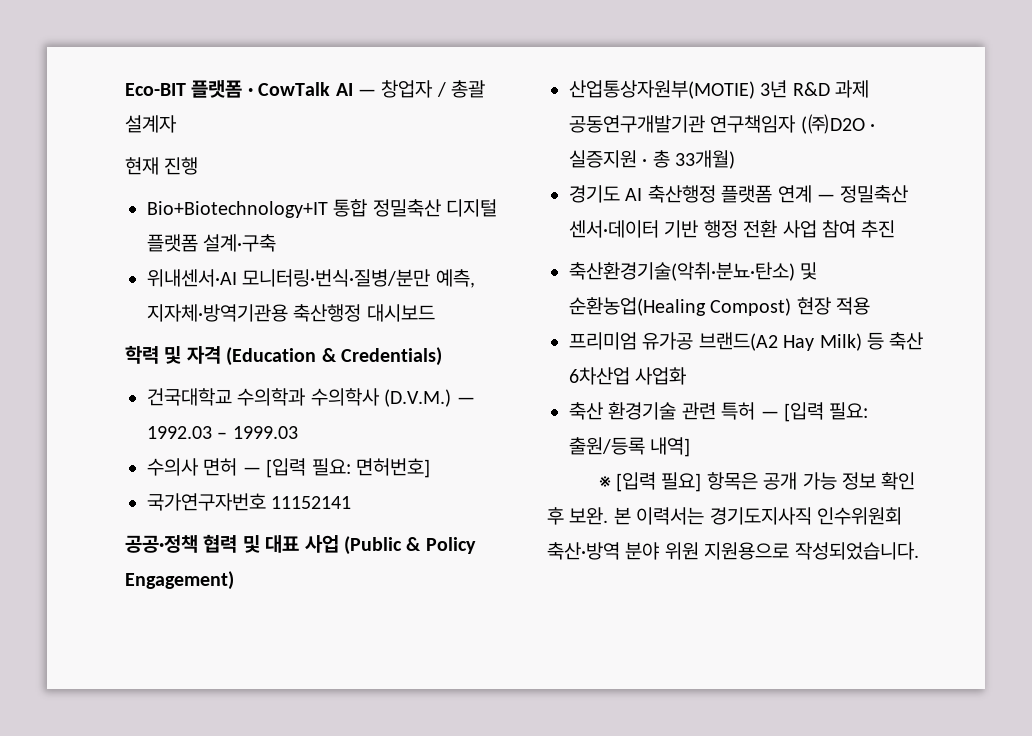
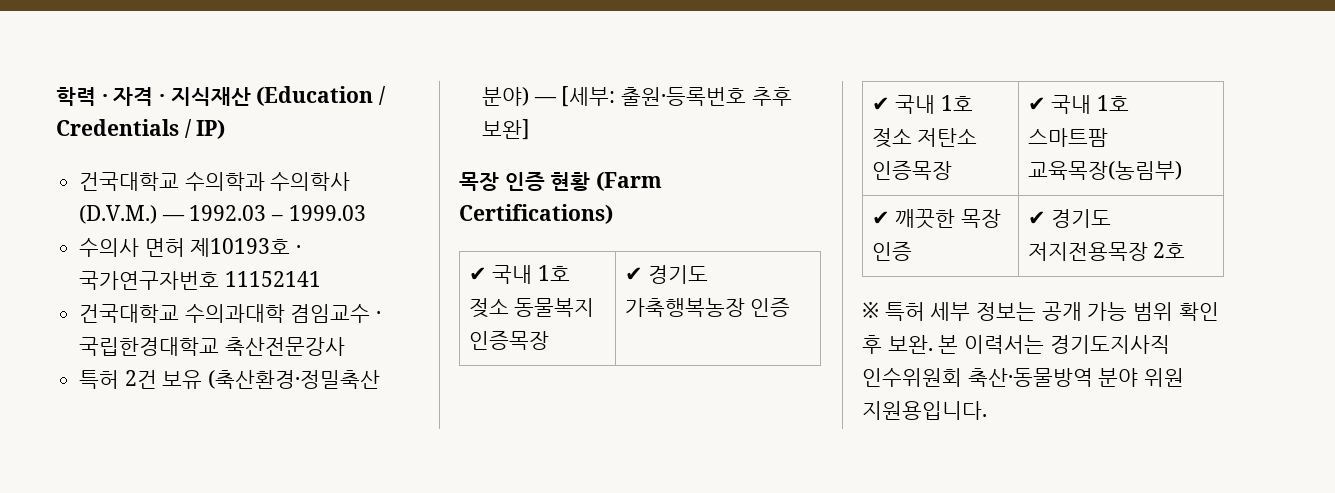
[125,80,486,98] [125,115,177,133] [125,157,199,175] [147,199,498,218] [147,234,277,252] [147,269,475,288] [147,304,435,322] [125,345,442,366] Eco-BIT 플랫폼 · CowTalk AI — 창업자 / 총괄 설계자 // 현재 진행 // Bio+Biotechnology+IT 통합 정밀축산 디지털 플랫폼 설계·구축 // 위내센서·AI 모니터링·번식·질병/분만 예측, 지자체·방역기관용 축산행정 대시보드 // 학력 및 자격 (Education & Credentials) -> [56,86,387,106] [56,119,226,139] 학력 · 자격 · 지식재산 (Education / Credentials / IP)
[242,458,430,478] [147,493,352,511] [125,534,476,555] [125,571,234,590] [569,80,870,99] [569,114,876,134] [569,150,736,169] [569,185,909,203] [569,220,896,238] [569,262,818,281] [569,297,871,316] [569,332,924,351] [569,367,687,385] [569,402,869,422] [569,437,691,457] [598,472,758,492] — [입력 필요: 면허번호] // 국가연구자번호 11152141 // 공공·정책 협력 및 대표 사업 (Public & Policy Engagement) // 산업통상자원부(MOTIE) 3년 R&D 과제 공동연구개발기관 연구책임자 (㈜D2O · 실증지원 · 총 33개월) // 경기도 AI 축산행정 플랫폼 연계 — 정밀축산 센서·데이터 기반 행정 전환 사업 참여 추진 // 축산환경기술(악취·분뇨·탄소) 및 순환농업(Healing Compost) 현장 적용 // 프리미엄 유가공 브랜드(A2 Hay Milk) 등 축산 6차산업 사업화 // 축산 환경기술 관련 특허 — [입력 필요: 출원/등록 내역] // ※ [입력 필요] 항목은 -> [190,238,302,257] [79,271,321,290] [79,304,382,323] [79,337,345,356] [79,370,381,389] [482,86,792,107] [482,119,531,140] [459,171,663,191] [459,204,613,224] [468,265,571,284] [468,298,595,318] [468,331,549,350] [624,265,709,284] [624,298,791,317] [871,95,974,114] [871,128,978,148] [871,161,952,180] [1027,95,1130,114] [1027,128,1108,147] [1027,161,1182,180] [871,209,1002,229] [871,242,912,261] [1027,209,1112,228] [1027,242,1186,261] [862,302,1037,321] 제10193호 · 국가연구자번호 11152141 // 건국대학교 수의과대학 겸임교수 · 국립한경대학교 축산전문강사 // 특허 2건 보유 (축산환경·정밀축산 분야) — [세부: 출원·등록번호 추후 보완] // 목장 인증 현황 (Farm Certifications) // ✔ 국내 1호 젖소 동물복지 인증목장 | ✔ 경기도 가축행복농장 인증 // ✔ 국내 1호 젖소 저탄소 인증목장 | ✔ 국내 1호 스마트팜 교육목장(농림부) // ✔ 깨끗한 목장 인증 | ✔ 경기도 저지전용목장 2호 // ※ 특허 세부 정보는
[841,472,876,490] 정보 -> [1133,302,1174,321] 범위
[547,542,620,560] 축산·방역 -> [967,368,1093,387] 축산·동물방역
[704,542,919,560] 지원용으로 작성되었습니다. -> [862,401,987,420] 지원용입니다.

